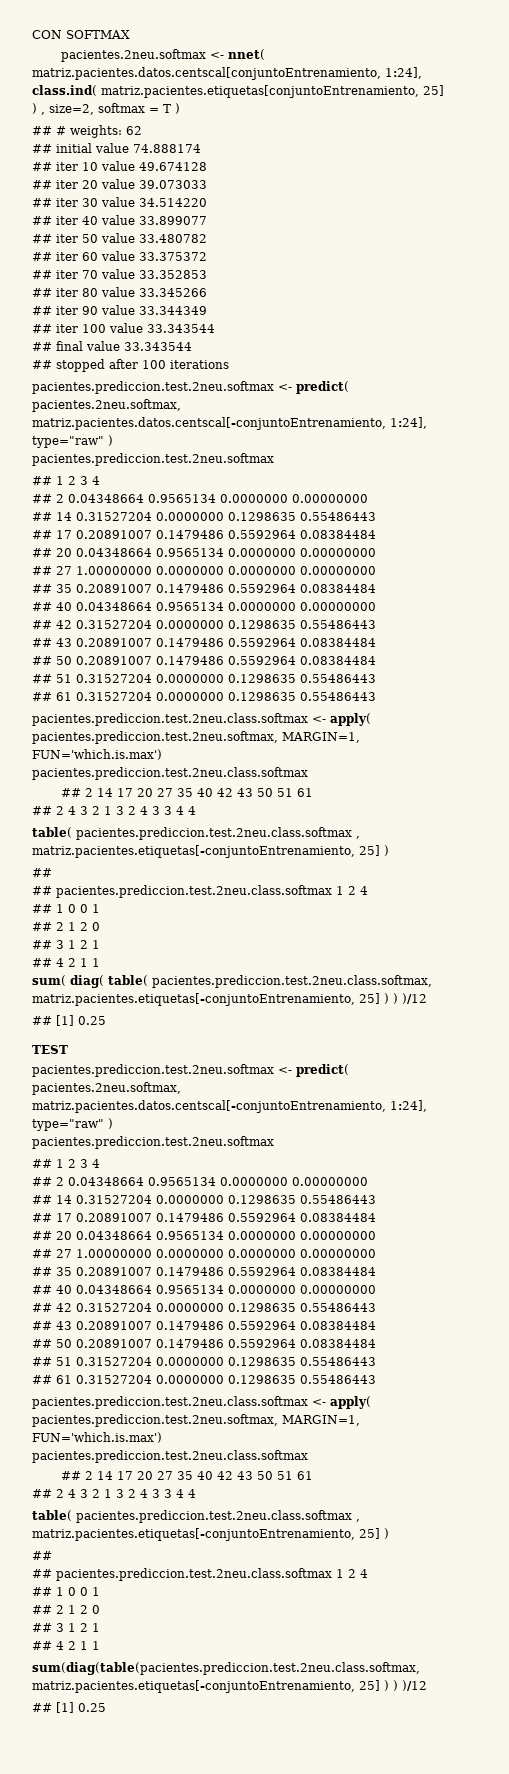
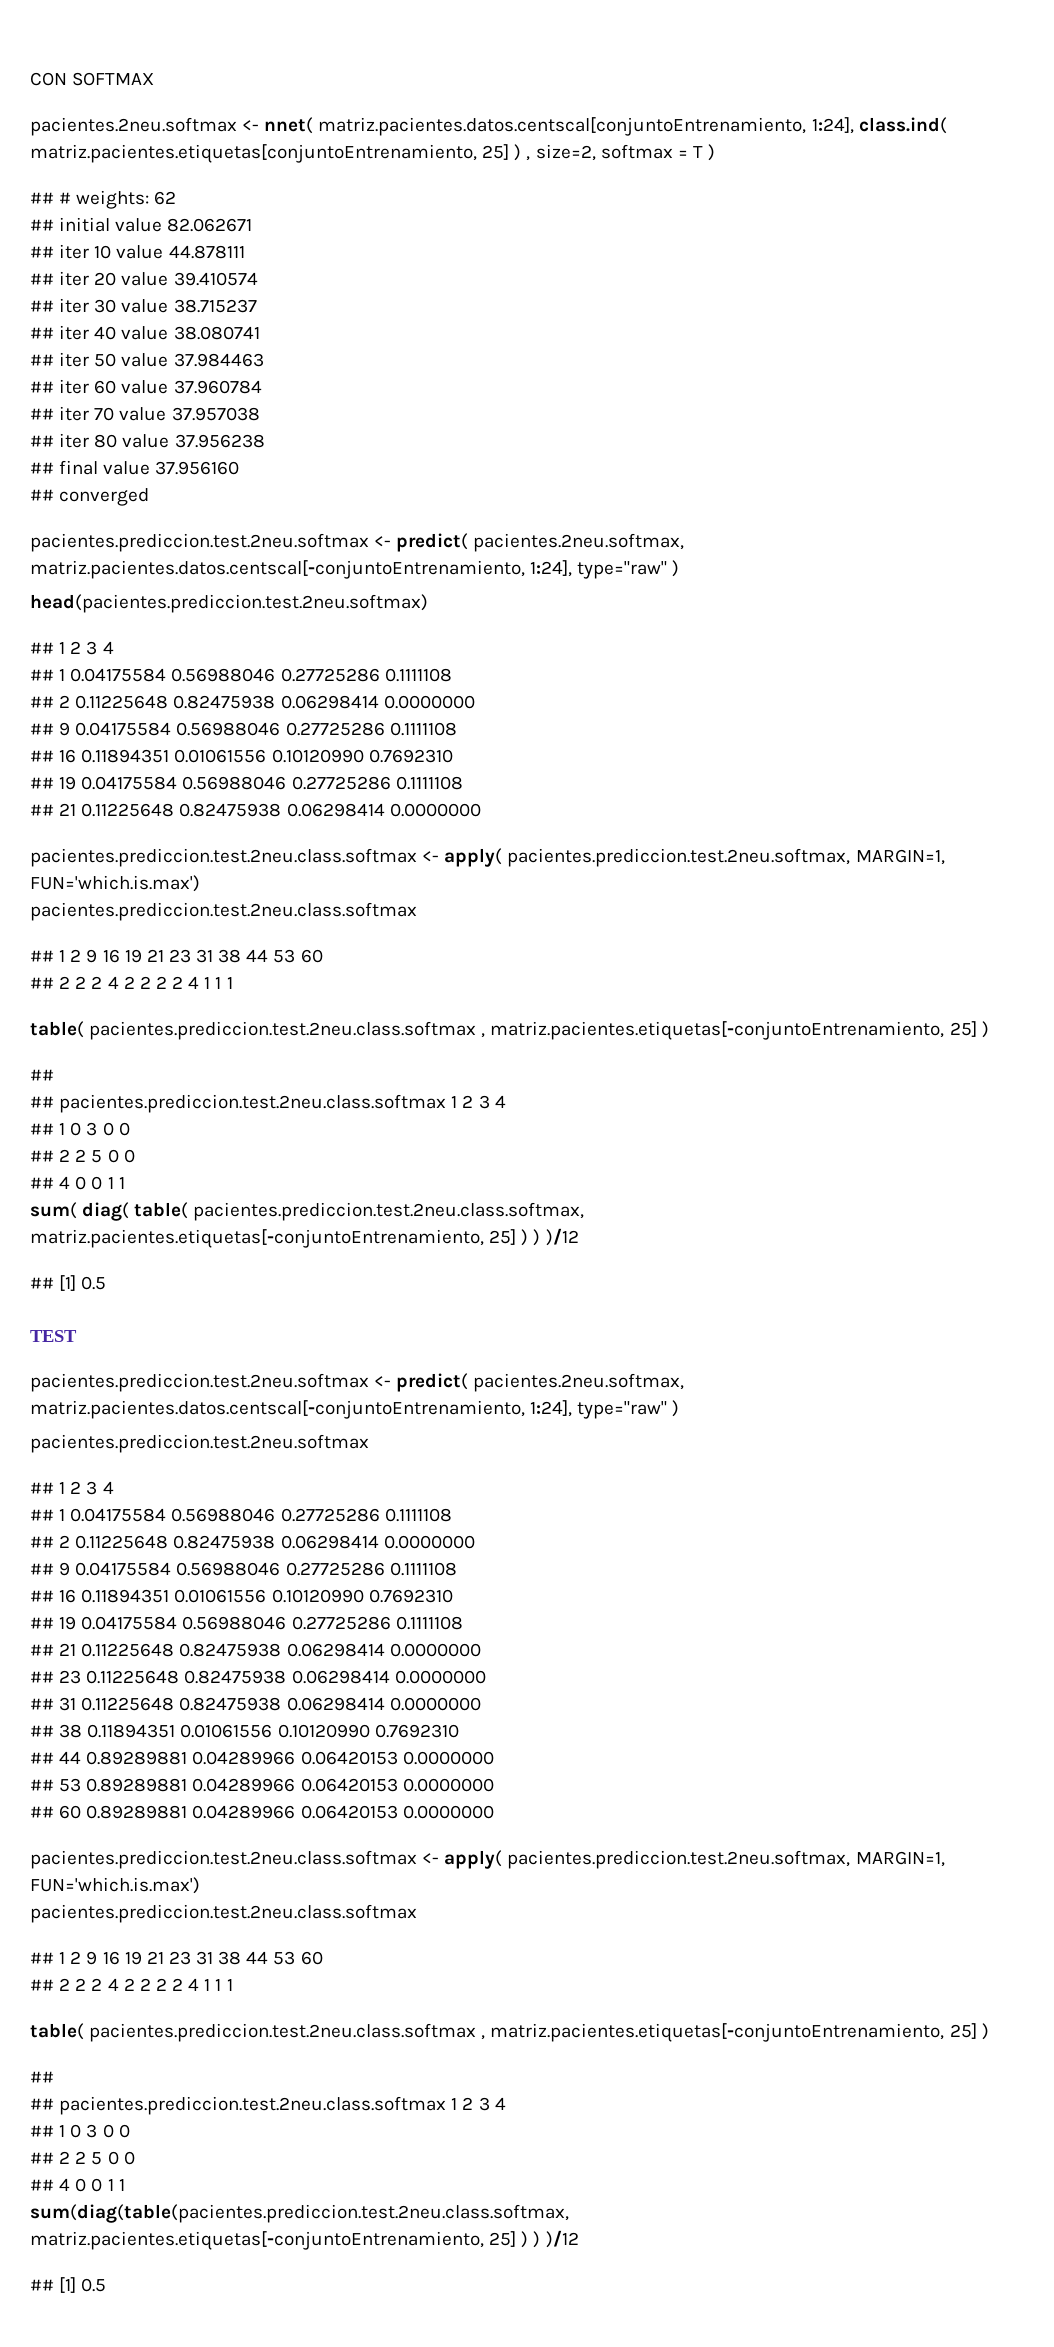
[133,144,201,153] 74.888174 -> [167,218,253,232] 82.062671
[139,162,207,171] 49.674128 -> [168,245,245,259] 44.878111
[139,180,207,189] 39.073033 -> [173,272,258,286] 39.410574
[139,198,207,207] 34.514220 -> [173,299,257,313] 38.715237
[139,216,207,225] 33.899077 -> [173,326,260,340] 38.080741
[139,234,207,243] 33.480782 -> [173,353,264,367] 37.984463
[139,252,207,261] 33.375372 -> [173,380,262,394] 37.960784
[139,270,207,279] 33.352853 -> [171,407,260,421] 37.957038
[139,288,207,297] [32,305,207,315] [32,323,215,333] 33.345266 // ## iter 90 value 33.344349 // ## iter 100 value 33.343544 -> [174,434,265,448] 37.956238
[124,342,192,351] [32,359,229,372] [32,381,349,394] [32,399,181,412] [32,417,427,430] [32,435,113,448] [32,453,274,466] [32,476,100,485] [32,494,368,503] [32,512,376,521] [32,530,376,539] [32,548,376,557] [32,566,376,575] [32,584,376,593] [32,602,376,611] [32,620,376,629] [32,638,376,647] [32,656,376,665] [32,674,376,683] [32,692,376,701] [32,713,371,726] [32,731,360,744] [32,749,162,760] [32,767,308,780] [60,788,313,797] [32,806,196,815] 33.343544 // ## stopped after 100 iterations // pacientes.prediccion.test.2neu.softmax <- predict( pacientes.2neu.softmax, matriz.pacientes.datos.centscal[-conjuntoEntrenamiento, 1:24], type="raw" ) // pacientes.prediccion.test.2neu.softmax // ## 1 2 3 4 // ## 2 0.04348664 0.9565134 0.0000000 0.00000000 // ## 14 0.31527204 0.0000000 0.1298635 0.55486443 // ## 17 0.20891007 0.1479486 0.5592964 0.08384484 // ## 20 0.04348664 0.9565134 0.0000000 0.00000000 // ## 27 1.00000000 0.0000000 0.0000000 0.00000000 // ## 35 0.20891007 0.1479486 0.5592964 0.08384484 // ## 40 0.04348664 0.9565134 0.0000000 0.00000000 // ## 42 0.31527204 0.0000000 0.1298635 0.55486443 // ## 43 0.20891007 0.1479486 0.5592964 0.08384484 // ## 50 0.20891007 0.1479486 0.5592964 0.08384484 // ## 51 0.31527204 0.0000000 0.1298635 0.55486443 // ## 61 0.31527204 0.0000000 0.1298635 0.55486443 // pacientes.prediccion.test.2neu.class.softmax <- apply( pacientes.prediccion.test.2neu.softmax, MARGIN=1, FUN='which.is.max') // pacientes.prediccion.test.2neu.class.softmax // ## 2 14 17 20 27 35 40 42 43 50 51 61 // ## 2 4 3 2 1 3 2 4 3 3 4 4 -> [155,461,240,475] [30,488,150,506] [30,533,685,552] [30,560,680,579] [30,594,428,613] [30,641,114,655] [30,668,452,682] [30,695,475,709] [30,722,457,736] [30,749,453,763] [30,776,463,790] [30,803,481,817] [30,848,945,867] [30,875,200,892] [30,902,417,921] [30,949,323,963] [30,976,233,989] 37.956160 // ## converged // pacientes.prediccion.test.2neu.softmax <- predict( pacientes.2neu.softmax, matriz.pacientes.datos.centscal[-conjuntoEntrenamiento, 1:24], type="raw" ) // head(pacientes.prediccion.test.2neu.softmax) // ## 1 2 3 4 // ## 1 0.04175584 0.56988046 0.27725286 0.1111108 // ## 2 0.11225648 0.82475938 0.06298414 0.0000000 // ## 9 0.04175584 0.56988046 0.27725286 0.1111108 // ## 16 0.11894351 0.01061556 0.10120990 0.7692310 // ## 19 0.04175584 0.56988046 0.27725286 0.1111108 // ## 21 0.11225648 0.82475938 0.06298414 0.0000000 // pacientes.prediccion.test.2neu.class.softmax <- apply( pacientes.prediccion.test.2neu.softmax, MARGIN=1, FUN='which.is.max') // pacientes.prediccion.test.2neu.class.softmax // ## 1 2 9 16 19 21 23 31 38 44 53 60 // ## 2 2 2 4 2 2 2 2 4 1 1 1
[360,886,368,895] [32,904,100,913] [32,922,100,931] [32,940,100,949] [32,958,76,967] 4 // ## 1 0 0 1 // ## 2 1 2 0 // ## 3 1 2 1 // ## 4 2 -> [478,1095,506,1109] [30,1122,130,1136] [30,1149,135,1163] [30,1176,103,1190] 3 4 // ## 1 0 3 0 0 // ## 2 2 5 0 0 // ## 4 0 0
[78,1016,106,1025] 0.25 -> [81,1276,107,1290] 0.5
[56,1177,368,1186] [32,1195,376,1204] [32,1213,376,1222] [32,1231,376,1240] [32,1249,376,1258] [32,1267,376,1276] [32,1285,376,1294] [32,1303,376,1312] [32,1321,376,1330] [32,1339,376,1348] [32,1357,376,1366] [32,1375,376,1384] [32,1396,371,1409] [32,1414,360,1427] [32,1432,162,1443] [32,1450,308,1463] [60,1471,313,1480] [32,1489,196,1498] 2 0.04348664 0.9565134 0.0000000 0.00000000 // ## 14 0.31527204 0.0000000 0.1298635 0.55486443 // ## 17 0.20891007 0.1479486 0.5592964 0.08384484 // ## 20 0.04348664 0.9565134 0.0000000 0.00000000 // ## 27 1.00000000 0.0000000 0.0000000 0.00000000 // ## 35 0.20891007 0.1479486 0.5592964 0.08384484 // ## 40 0.04348664 0.9565134 0.0000000 0.00000000 // ## 42 0.31527204 0.0000000 0.1298635 0.55486443 // ## 43 0.20891007 0.1479486 0.5592964 0.08384484 // ## 50 0.20891007 0.1479486 0.5592964 0.08384484 // ## 51 0.31527204 0.0000000 0.1298635 0.55486443 // ## 61 0.31527204 0.0000000 0.1298635 0.55486443 // pacientes.prediccion.test.2neu.class.softmax <- apply( pacientes.prediccion.test.2neu.softmax, MARGIN=1, FUN='which.is.max') // pacientes.prediccion.test.2neu.class.softmax // ## 2 14 17 20 27 35 40 42 43 50 51 61 // ## 2 4 3 2 1 3 2 4 3 3 4 4 -> [59,1508,452,1522] [30,1535,475,1549] [30,1562,457,1576] [30,1589,453,1603] [30,1616,463,1630] [30,1643,481,1657] [30,1670,486,1684] [30,1697,481,1711] [30,1724,459,1738] [30,1751,494,1765] [30,1778,494,1792] [30,1805,494,1819] [30,1850,945,1869] [30,1877,200,1894] [30,1904,417,1923] [30,1951,323,1965] [30,1978,233,1991] 1 0.04175584 0.56988046 0.27725286 0.1111108 // ## 2 0.11225648 0.82475938 0.06298414 0.0000000 // ## 9 0.04175584 0.56988046 0.27725286 0.1111108 // ## 16 0.11894351 0.01061556 0.10120990 0.7692310 // ## 19 0.04175584 0.56988046 0.27725286 0.1111108 // ## 21 0.11225648 0.82475938 0.06298414 0.0000000 // ## 23 0.11225648 0.82475938 0.06298414 0.0000000 // ## 31 0.11225648 0.82475938 0.06298414 0.0000000 // ## 38 0.11894351 0.01061556 0.10120990 0.7692310 // ## 44 0.89289881 0.04289966 0.06420153 0.0000000 // ## 53 0.89289881 0.04289966 0.06420153 0.0000000 // ## 60 0.89289881 0.04289966 0.06420153 0.0000000 // pacientes.prediccion.test.2neu.class.softmax <- apply( pacientes.prediccion.test.2neu.softmax, MARGIN=1, FUN='which.is.max') // pacientes.prediccion.test.2neu.class.softmax // ## 1 2 9 16 19 21 23 31 38 44 53 60 // ## 2 2 2 4 2 2 2 2 4 1 1 1
[360,1569,368,1578] [32,1587,100,1596] [32,1605,100,1614] [32,1623,100,1632] [32,1641,76,1650] 4 // ## 1 0 0 1 // ## 2 1 2 0 // ## 3 1 2 1 // ## 4 2 -> [478,2097,506,2111] [30,2124,130,2138] [30,2151,135,2165] [30,2178,103,2192] 3 4 // ## 1 0 3 0 0 // ## 2 2 5 0 0 // ## 4 0 0
[78,1703,106,1712] 0.25 -> [81,2278,107,2292] 0.5

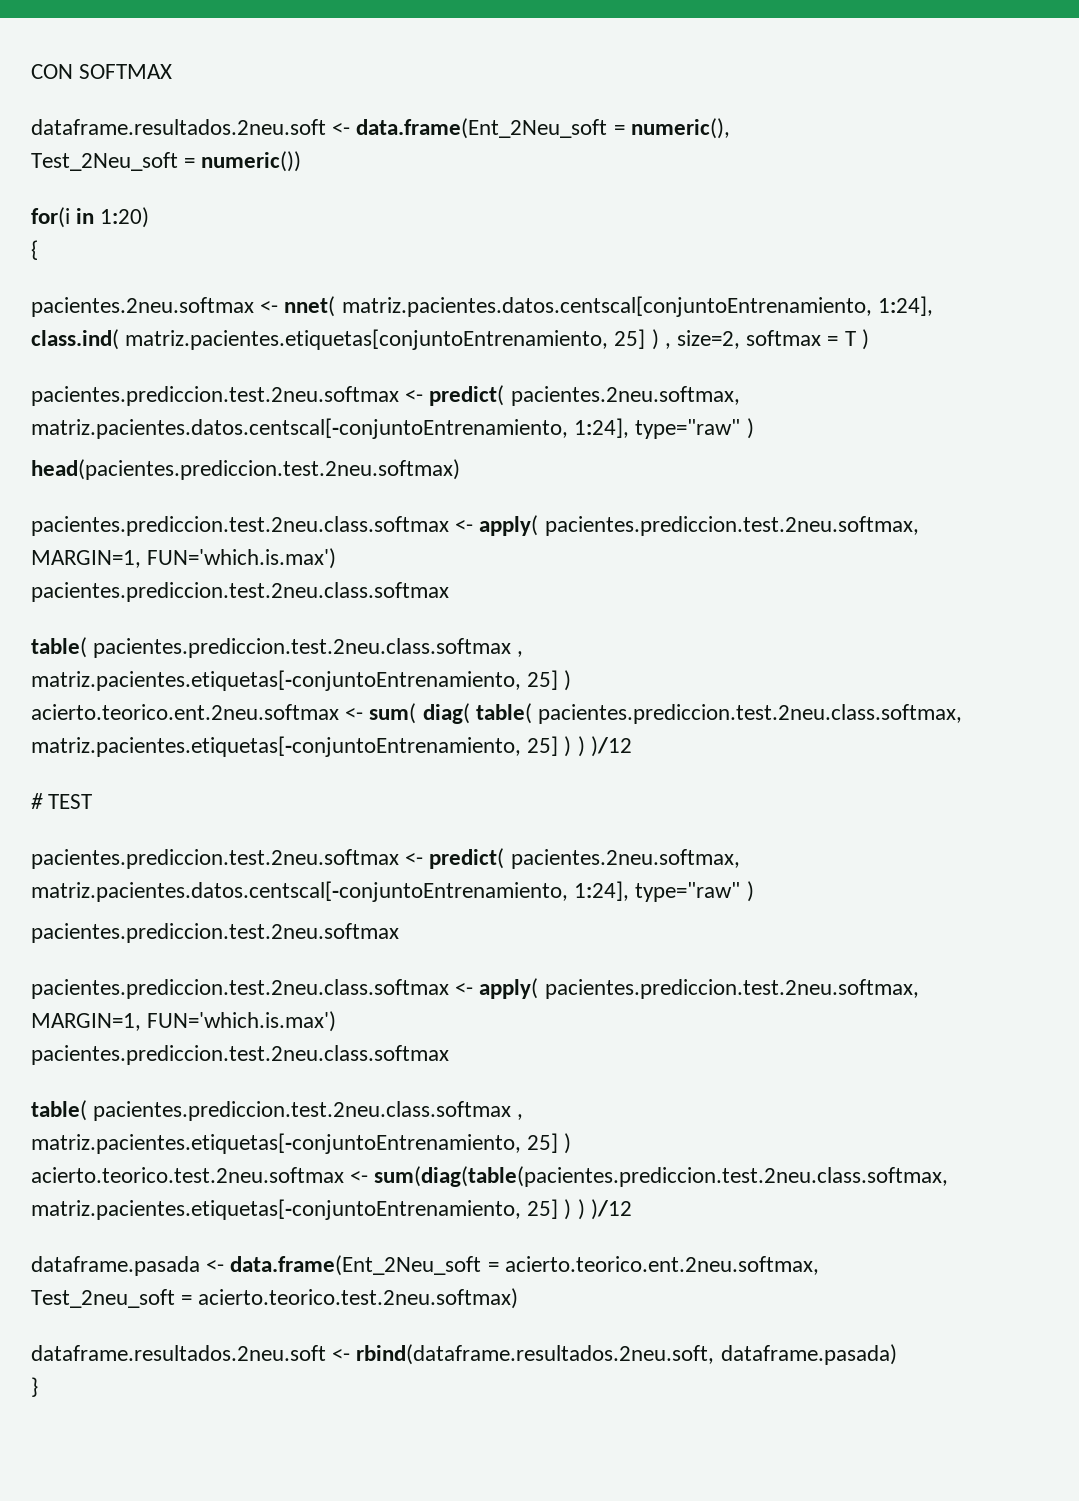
(155, 79) none -> [31,118,730,139] [31,151,302,172] [31,207,150,228] [31,240,38,260] // dataframe.resultados.2neu.soft <- data.frame(Ent_2Neu_soft = numeric(), // Test_2Neu_soft = numeric()) // for(i in 1:20) // {
[30,190,177,209] [30,217,253,232] [30,244,245,259] [30,271,258,286] [30,298,257,313] [30,325,260,340] [30,352,264,367] [30,379,262,394] [30,406,260,421] [30,433,265,448] [30,460,240,475] [30,488,150,506] // ## # weights: 62 // ## initial value 82.062671 // ## iter 10 value 44.878111 // ## iter 20 value 39.410574 // ## iter 30 value 38.715237 // ## iter 40 value 38.080741 // ## iter 50 value 37.984463 // ## iter 60 value 37.960784 // ## iter 70 value 37.957038 // ## iter 80 value 37.956238 // ## final value 37.956160 // ## converged -> (869, 339) none
[30,641,114,655] [30,668,452,682] [30,695,475,709] [30,722,457,736] [30,749,453,763] [30,776,463,790] [30,803,481,817] [30,848,945,867] [30,875,200,892] [30,902,417,921] [30,949,323,963] [30,976,233,989] [30,1021,989,1040] [30,1069,54,1081] [30,1094,506,1113] [30,1122,130,1136] [30,1149,135,1163] [30,1176,125,1190] // ## 1 2 3 4 // ## 1 0.04175584 0.56988046 0.27725286 0.1111108 // ## 2 0.11225648 0.82475938 0.06298414 0.0000000 // ## 9 0.04175584 0.56988046 0.27725286 0.1111108 // ## 16 0.11894351 0.01061556 0.10120990 0.7692310 // ## 19 0.04175584 0.56988046 0.27725286 0.1111108 // ## 21 0.11225648 0.82475938 0.06298414 0.0000000 // pacientes.prediccion.test.2neu.class.softmax <- apply( pacientes.prediccion.test.2neu.softmax, MARGIN=1, FUN='which.is.max') // pacientes.prediccion.test.2neu.class.softmax // ## 1 2 9 16 19 21 23 31 38 44 53 60 // ## 2 2 2 4 2 2 2 2 4 1 1 1 // table( pacientes.prediccion.test.2neu.class.softmax , matriz.pacientes.etiquetas[-conjuntoEntrenamiento, 25] ) // ## // ## pacientes.prediccion.test.2neu.class.softmax 1 2 3 4 // ## 1 0 3 0 0 // ## 2 2 5 0 0 // ## 4 0 0 1 1 // -> [31,515,919,536] [31,548,337,569] [31,582,449,602] [31,637,524,658] [31,670,572,691] [31,704,364,720] // pacientes.prediccion.test.2neu.class.softmax <- apply( pacientes.prediccion.test.2neu.softmax, MARGIN=1, FUN='which.is.max') // pacientes.prediccion.test.2neu.class.softmax // table( pacientes.prediccion.test.2neu.class.softmax , matriz.pacientes.etiquetas[-conjuntoEntrenamiento, 25] ) // acierto.teorico.ent.2neu.softmax <-
[30,1275,107,1291] ## [1] 0.5 // -> [31,793,43,809] #
[30,1481,114,1495] [30,1508,452,1522] [30,1535,475,1549] [30,1562,457,1576] [30,1589,453,1603] [30,1616,463,1630] [30,1643,481,1657] [30,1670,486,1684] [30,1697,481,1711] [30,1724,459,1738] [30,1751,494,1765] [30,1778,494,1792] [30,1805,494,1819] [30,1850,945,1869] [30,1877,200,1894] [30,1904,417,1923] [30,1951,323,1965] [30,1978,233,1991] [30,2023,989,2042] [30,2071,54,2083] [30,2096,506,2115] [30,2124,130,2138] [30,2151,135,2165] [30,2178,125,2192] // ## 1 2 3 4 // ## 1 0.04175584 0.56988046 0.27725286 0.1111108 // ## 2 0.11225648 0.82475938 0.06298414 0.0000000 // ## 9 0.04175584 0.56988046 0.27725286 0.1111108 // ## 16 0.11894351 0.01061556 0.10120990 0.7692310 // ## 19 0.04175584 0.56988046 0.27725286 0.1111108 // ## 21 0.11225648 0.82475938 0.06298414 0.0000000 // ## 23 0.11225648 0.82475938 0.06298414 0.0000000 // ## 31 0.11225648 0.82475938 0.06298414 0.0000000 // ## 38 0.11894351 0.01061556 0.10120990 0.7692310 // ## 44 0.89289881 0.04289966 0.06420153 0.0000000 // ## 53 0.89289881 0.04289966 0.06420153 0.0000000 // ## 60 0.89289881 0.04289966 0.06420153 0.0000000 // pacientes.prediccion.test.2neu.class.softmax <- apply( pacientes.prediccion.test.2neu.softmax, MARGIN=1, FUN='which.is.max') // pacientes.prediccion.test.2neu.class.softmax // ## 1 2 9 16 19 21 23 31 38 44 53 60 // ## 2 2 2 4 2 2 2 2 4 1 1 1 // table( pacientes.prediccion.test.2neu.class.softmax , matriz.pacientes.etiquetas[-conjuntoEntrenamiento, 25] ) // ## // ## pacientes.prediccion.test.2neu.class.softmax 1 2 3 4 // ## 1 0 3 0 0 // ## 2 2 5 0 0 // ## 4 0 0 1 1 // -> [31,978,919,999] [31,1011,337,1032] [31,1045,449,1065] [31,1100,524,1121] [31,1133,572,1154] [31,1167,369,1183] // pacientes.prediccion.test.2neu.class.softmax <- apply( pacientes.prediccion.test.2neu.softmax, MARGIN=1, FUN='which.is.max') // pacientes.prediccion.test.2neu.class.softmax // table( pacientes.prediccion.test.2neu.class.softmax , matriz.pacientes.etiquetas[-conjuntoEntrenamiento, 25] ) // acierto.teorico.test.2neu.softmax <-
[30,2277,107,2293] ## [1] 0.5 -> [31,1255,819,1276] [31,1288,519,1309] [31,1344,897,1365] [31,1377,38,1397] dataframe.pasada <- data.frame(Ent_2Neu_soft = acierto.teorico.ent.2neu.softmax, // Test_2neu_soft = acierto.teorico.test.2neu.softmax) // dataframe.resultados.2neu.soft <- rbind(dataframe.resultados.2neu.soft, dataframe.pasada) // }

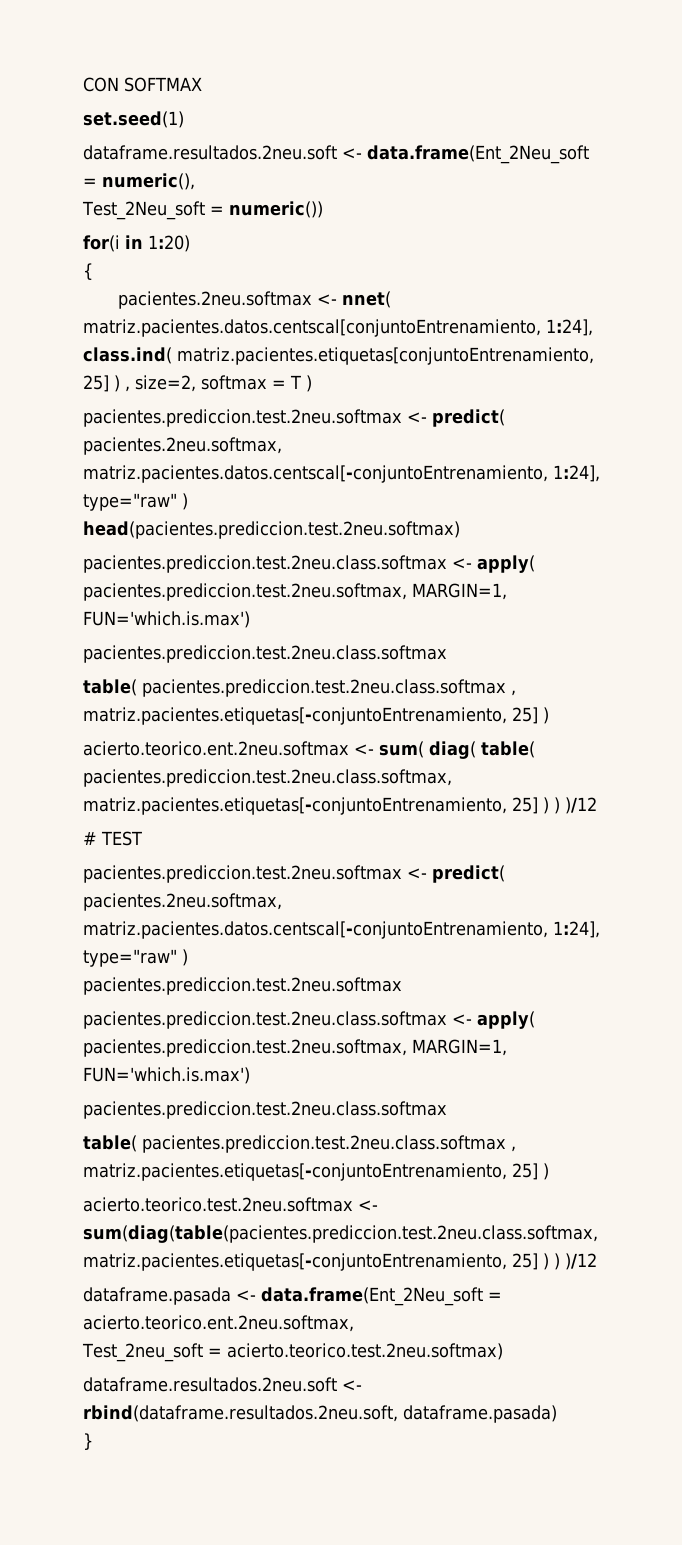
(173, 71) none -> [83,111,184,128] // set.seed(1)

